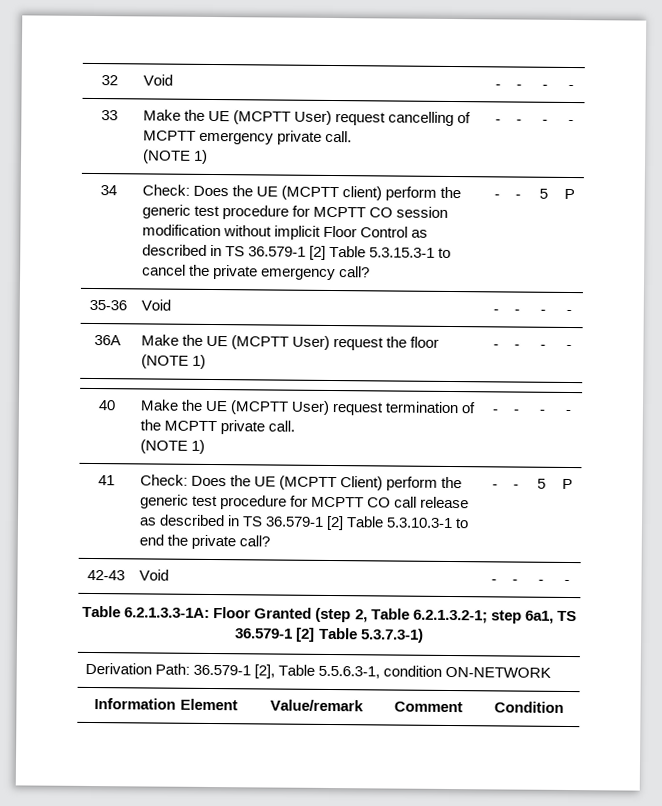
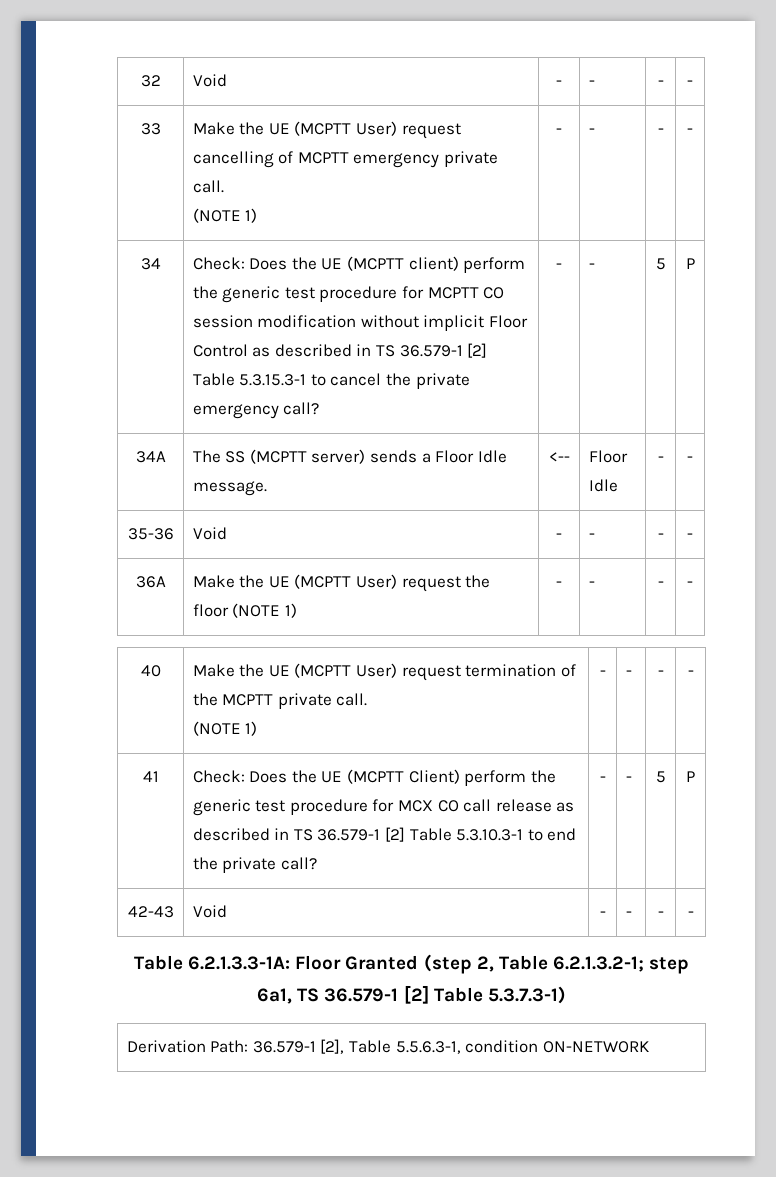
(575, 194) none -> [135,451,166,463] [192,449,507,464] [192,481,267,496] [548,452,570,462] [588,450,628,463] [588,479,618,492] [657,456,664,462] [687,456,693,462] // 34A | The SS (MCPTT server) sends a Floor Idle message. | <-- | Floor Idle | - | -
[311,496,365,508] MCPTT -> [397,800,433,812] MCX
[94,698,238,711] [269,699,364,712] [393,701,463,713] [493,701,564,713] // Information Element | Value/remark | Comment | Condition -> (649, 1047) none

